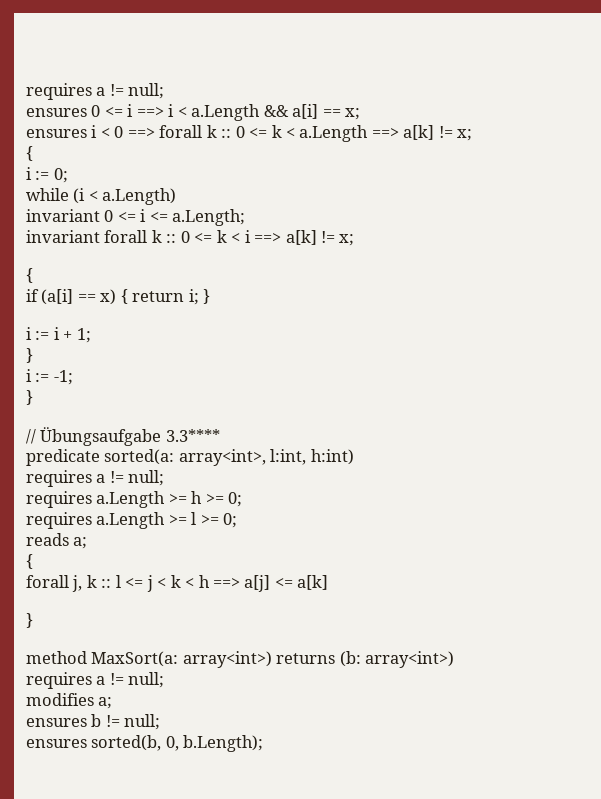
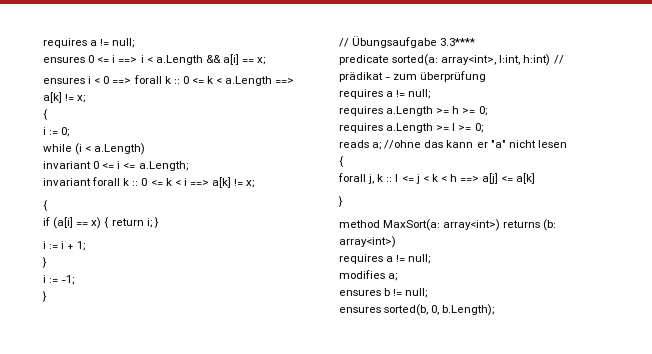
(354, 457) none -> [553,55,564,64] [339,71,487,82] // prädikat - zum überprüfung
(88, 543) none -> [384,140,567,149] //ohne das kann er "a" nicht lesen

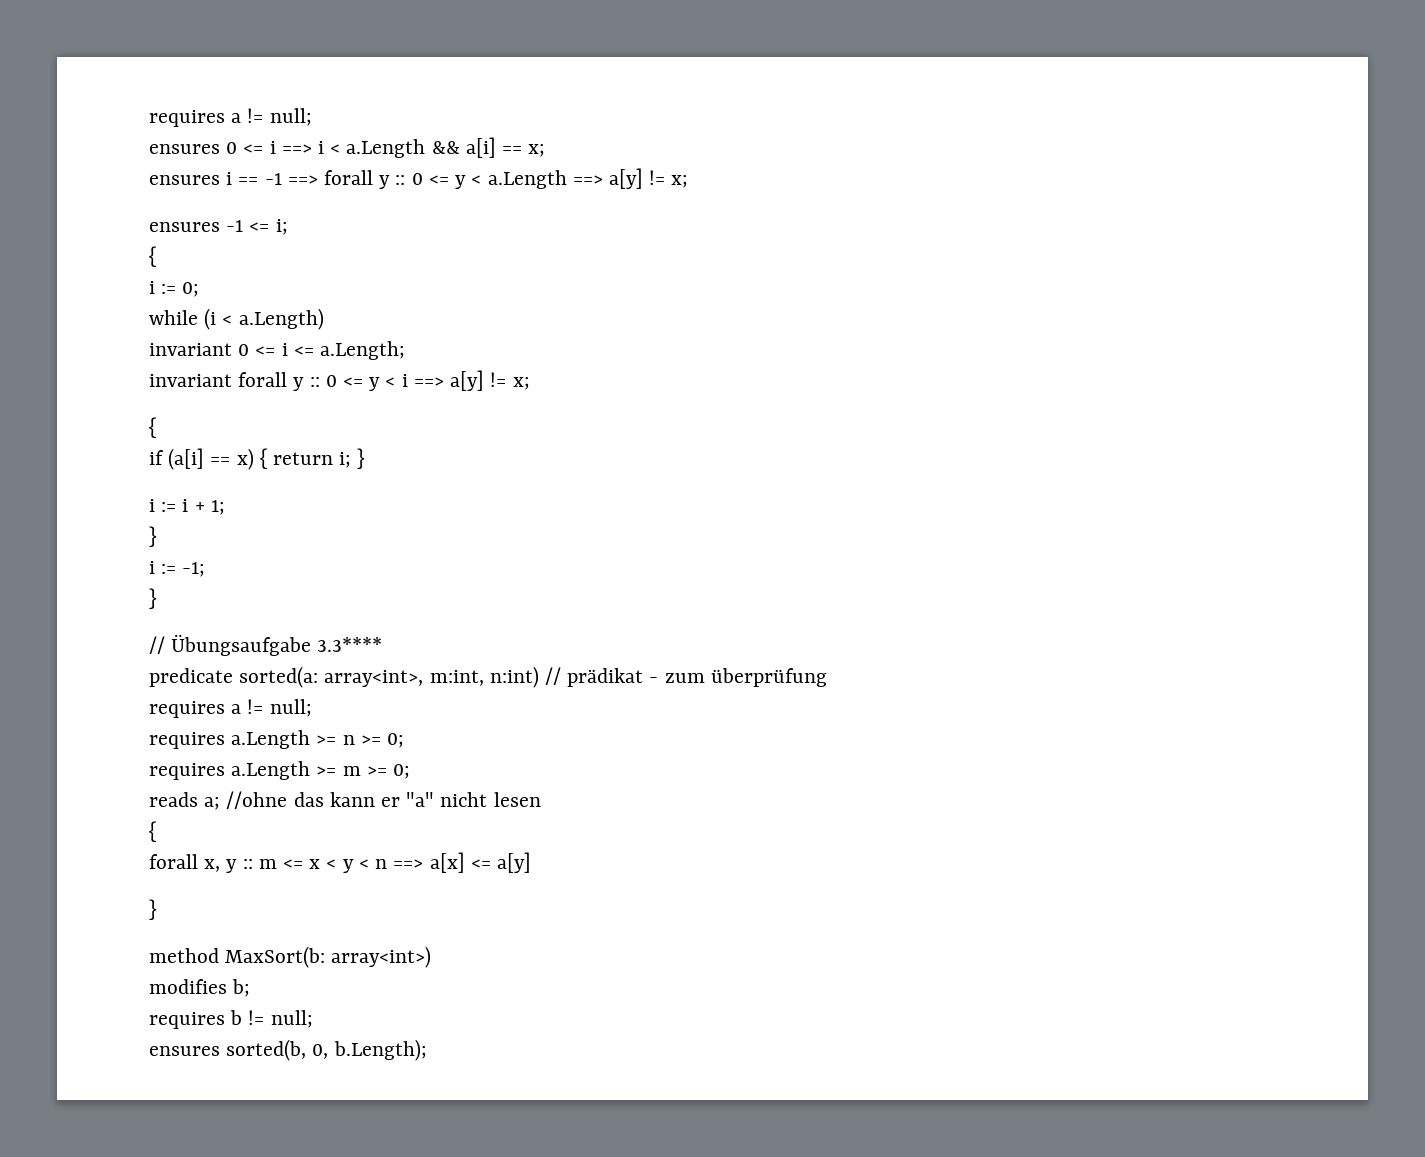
[94,76,110,84] < 0 -> [238,173,282,185] == -1
[164,76,214,84] k :: 0 <= k -> [379,173,467,189] y :: 0 <= y
[43,92,86,103] a[k] != x; -> [608,168,689,189] [149,219,288,235] a[y] != x; // ensures -1 <= i;
[123,178,172,186] k :: 0 <= k -> [293,375,381,391] y :: 0 <= y
[212,177,232,188] a[k] -> [450,370,485,391] a[y]
[499,54,551,66] l:int, h:int) -> [429,666,539,688] m:int, n:int)
[452,106,460,114] h -> [342,735,355,745] n
[452,123,456,131] l -> [342,766,361,776] m
[368,173,536,184] [338,196,343,207] [339,219,557,231] [339,236,396,248] [339,254,431,264] [339,270,398,281] [339,290,381,296] j, k :: l <= j < k < h ==> a[j] <= a[k] // } // method MaxSort(a: array<int>) returns (b: array<int>) // requires a != null; // modifies a; // ensures -> [204,852,531,873] [149,899,157,920] [149,946,432,968] [149,979,251,997] [149,1012,225,1029] x, y :: m <= x < y < n ==> a[x] <= a[y] // } // method MaxSort(b: array<int>) // modifies b; // requires

